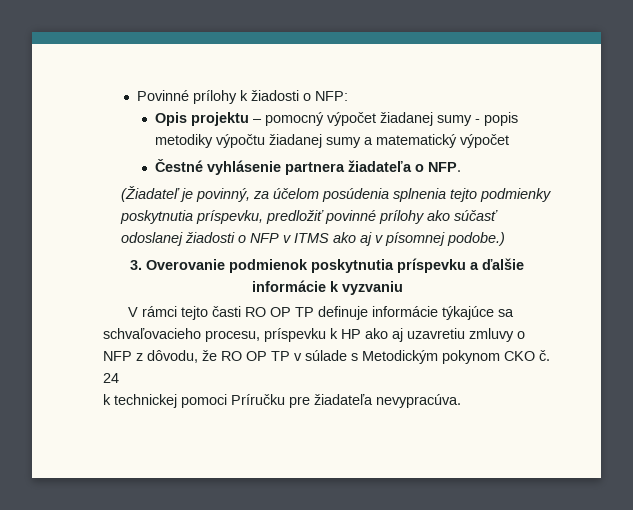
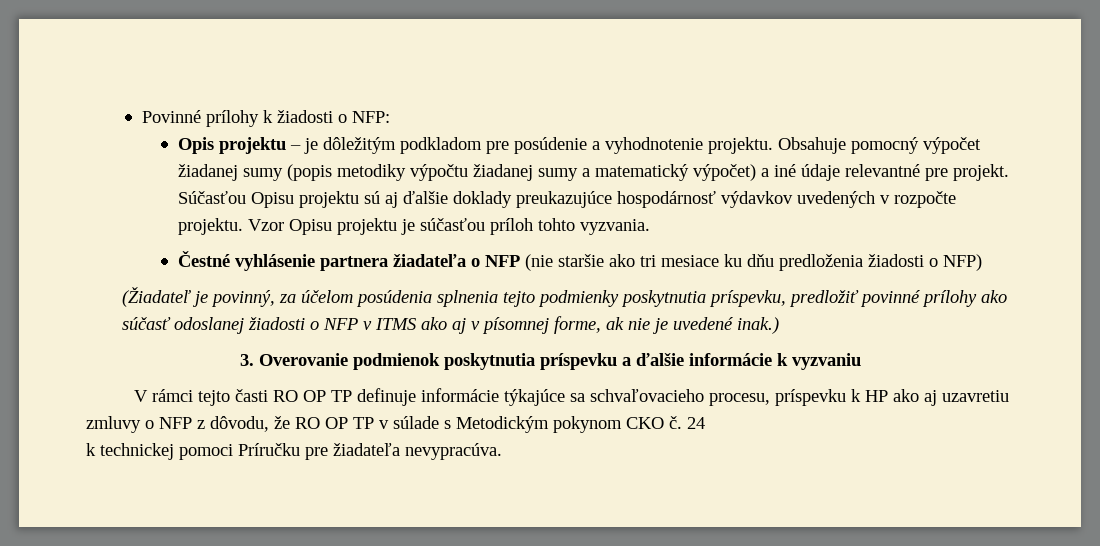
(262, 121) none -> [303,137,846,154] je dôležitým podkladom pre posúdenie a vyhodnotenie projektu. Obsahuje
[474,112,518,126] - popis -> [286,164,332,181] (popis
[459,134,509,148] výpočet -> [692,164,1009,181] [177,191,956,208] [177,218,650,235] výpočet) a iné údaje relevantné pre projekt. Súčasťou Opisu projektu sú aj ďalšie doklady preukazujúce hospodárnosť výdavkov uvedených v rozpočte projektu. Vzor Opisu projektu je súčasťou príloh tohto vyzvania.
[427,162,461,172] NFP. -> [484,254,982,271] NFP (nie staršie ako tri mesiace ku dňu predloženia žiadosti o NFP)
[446,232,505,246] podobe.) -> [553,316,779,334] forme, ak nie je uvedené inak.)

